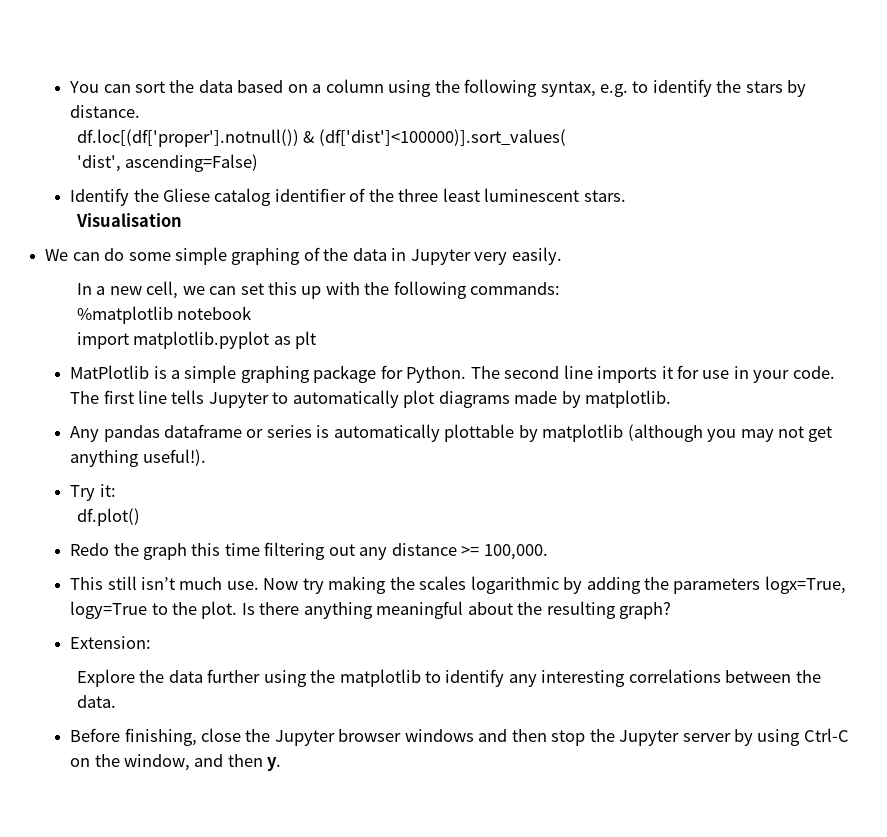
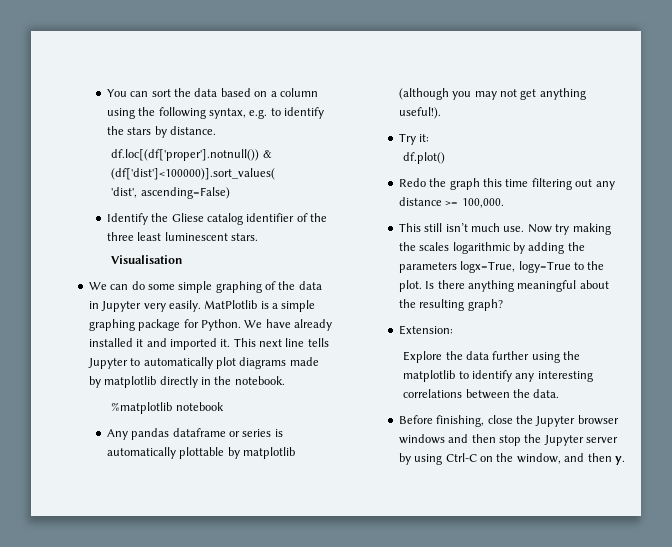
[76,281,561,299] [76,306,252,324] [76,331,317,349] // In a new cell, we can set this up with the following commands: // %matplotlib notebook // import matplotlib.pyplot as plt // -> (201, 306) none
[470,365,835,383] [70,390,134,404] The second line imports it for use in your code. The first -> [244,319,332,331] [88,338,282,350] We have already installed it and imported it. This next
[585,390,672,408] matplotlib. -> [104,376,285,388] [111,402,224,414] matplotlib directly in the notebook. // %matplotlib notebook

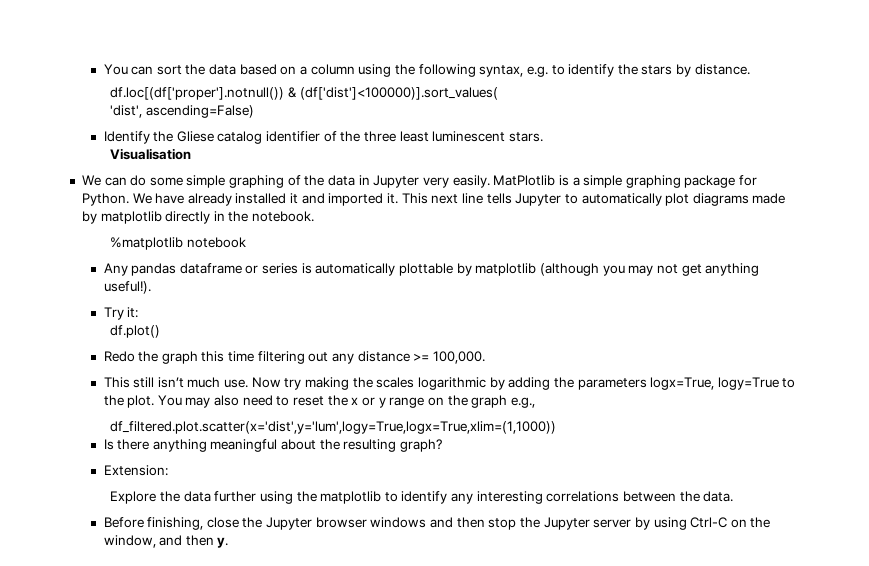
(422, 286) none -> [157,395,535,408] [110,421,557,434] You may also need to reset the x or y range on the graph e.g., // df_filtered.plot.scatter(x='dist',y='lum',logy=True,logx=True,xlim=(1,1000)) //

